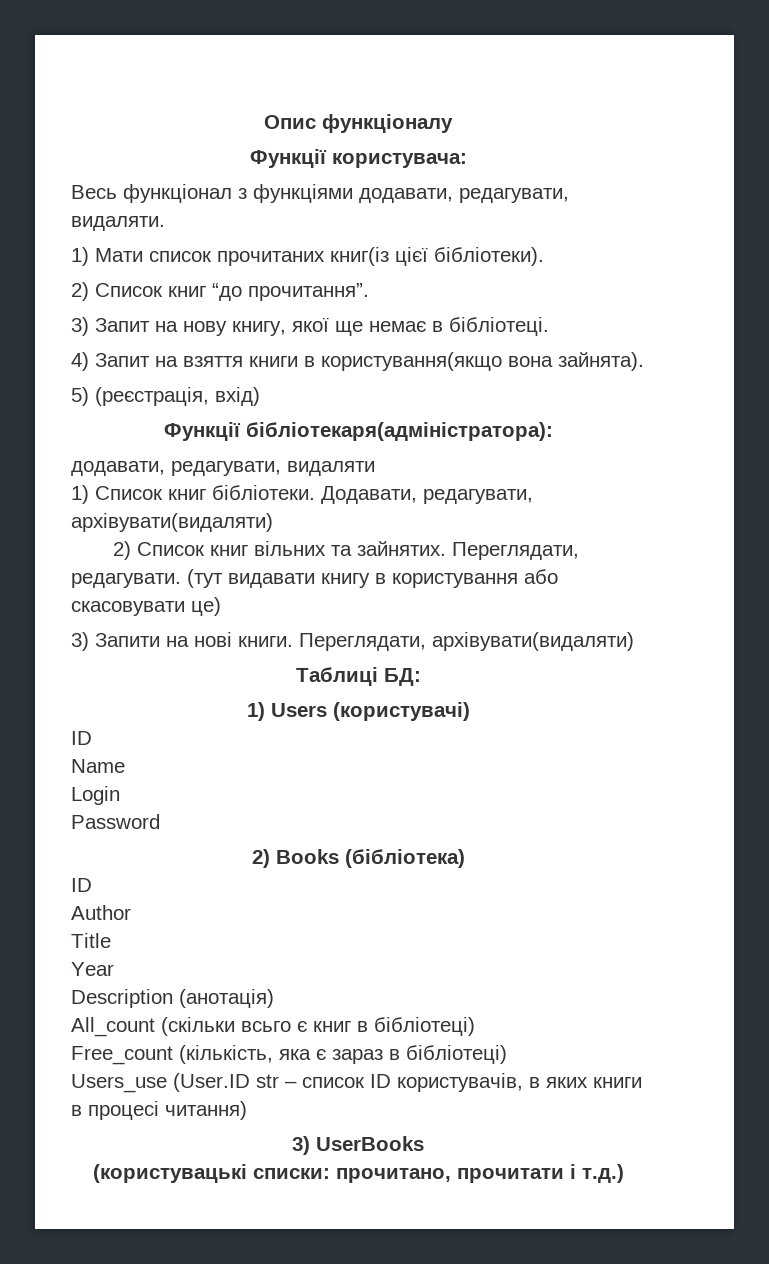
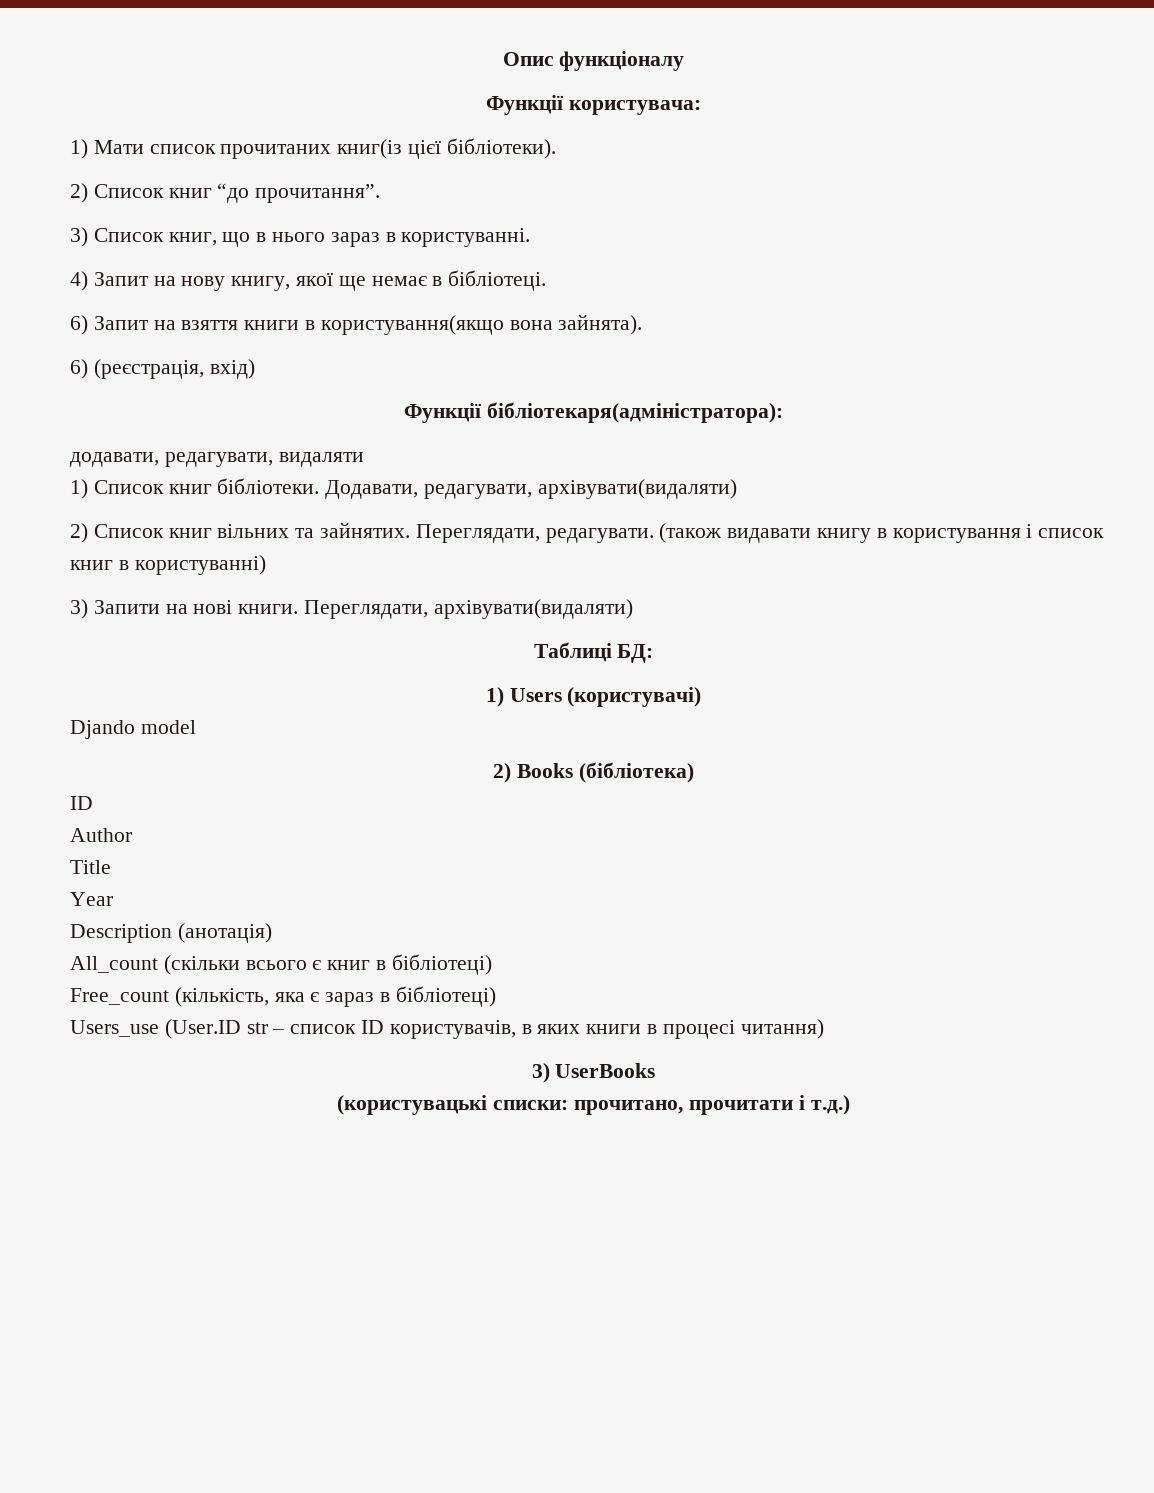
[71,184,569,203] [71,216,165,231] // Весь функціонал з функціями додавати, редагувати, видаляти. -> (701, 107) none
(89, 326) none -> [93,228,531,247] [70,271,88,291] Список книг, що в нього зараз в користуванні. // 4)
[71,352,89,371] 4) -> [70,315,88,335] 6)
[71,387,89,406] 5) -> [70,359,88,379] 6)
[187,569,223,588] (тут -> [659,523,722,543] (також
[524,569,558,584] [71,597,221,616] або скасовувати це) -> [1026,524,1105,538] [70,555,266,575] і список книг в користуванні)
[71,731,92,745] [71,759,125,773] [71,786,120,805] [71,814,160,829] ID // Name // Login // Password -> [70,720,196,739] Djando model
[241,1021,291,1032] всьго -> [245,960,307,970] всього

